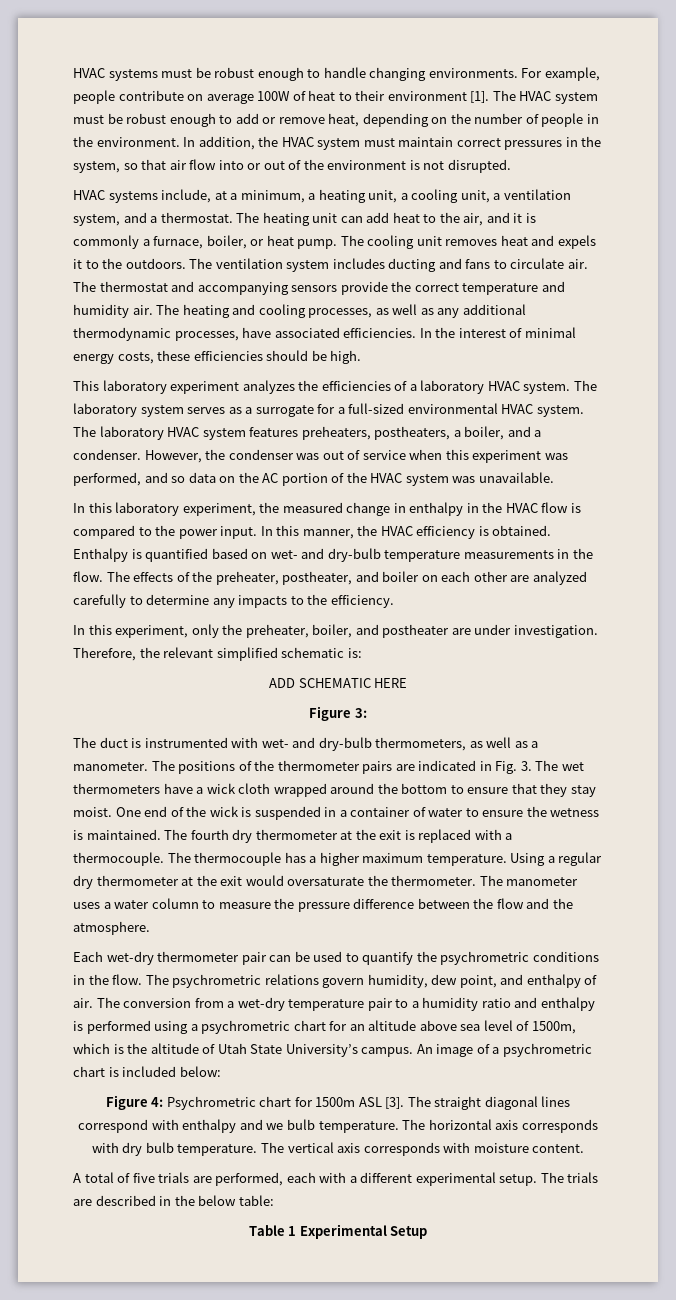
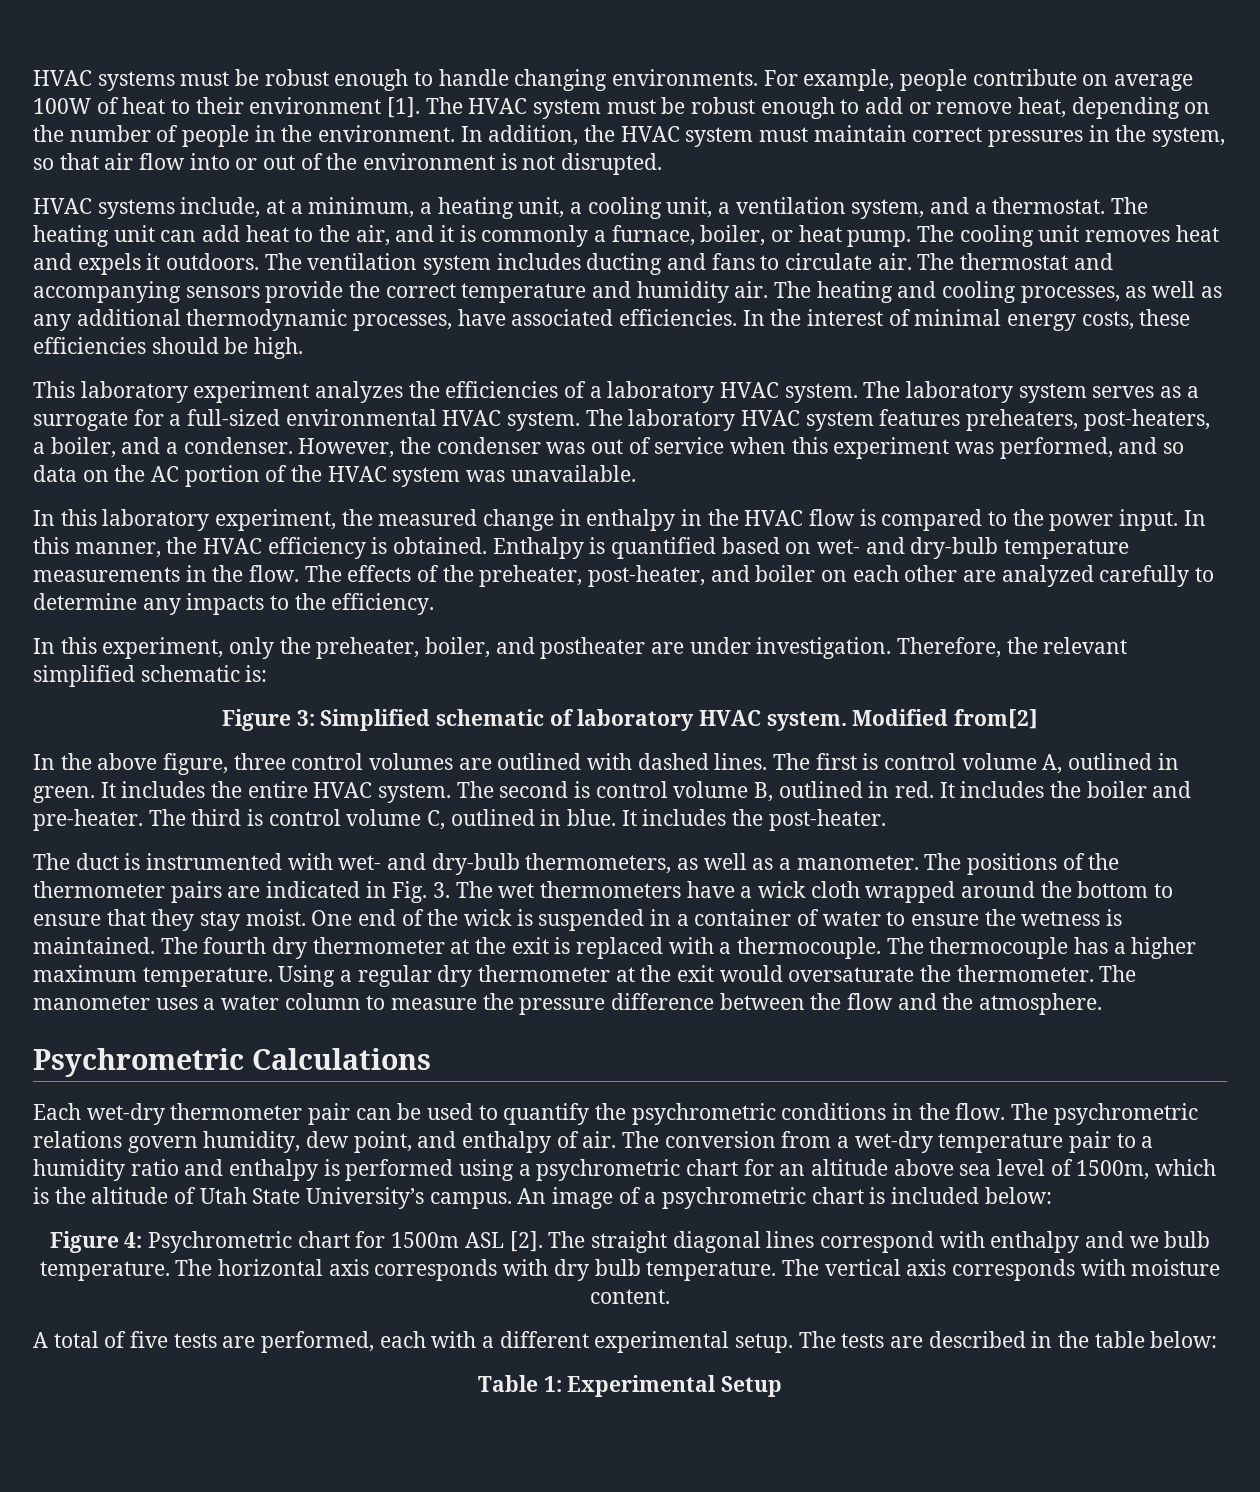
[85,258,123,269] to the -> (161, 261) none
[374,426,451,440] postheaters, -> [1083,409,1210,431] post-heaters,
[282,571,353,585] postheater, -> [588,565,706,587] post-heater,
[268,678,408,688] // ADD SCHEMATIC HERE -> (268, 673) none
(367, 713) none -> [320,709,1039,731] [33,753,1179,775] [33,781,1192,803] [33,809,886,831] Simplified schematic of laboratory HVAC system. Modified from[2] // In the above figure, three control volumes are outlined with dashed lines. The first is control volume A, outlined in green. It includes the entire HVAC system. The second is control volume B, outlined in red. It includes the boiler and pre-heater. The third is control volume C, outlined in blue. It includes the post-heater.
(150, 928) none -> [33,1048,431,1077] // Psychrometric Calculations
[385,1097,405,1109] [3]. -> [509,1231,543,1252] [2].
[158,1172,190,1183] trials -> [173,1333,217,1348] tests
[567,1172,599,1183] trials -> [841,1333,885,1348] tests
[198,1195,274,1206] below table: -> [1094,1331,1218,1348] table below:
[288,1226,297,1236] 1 -> [543,1376,562,1392] 1:

